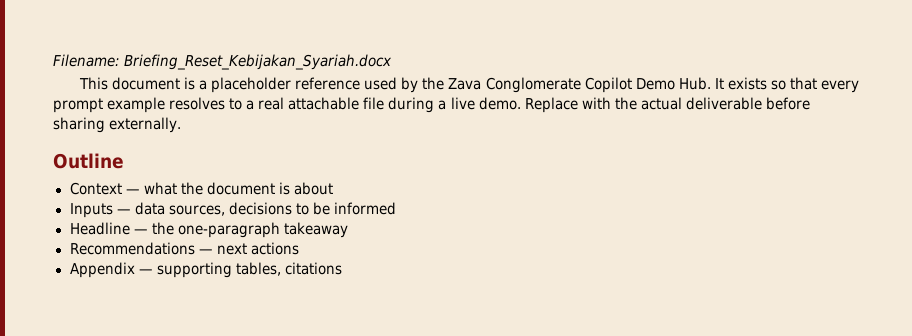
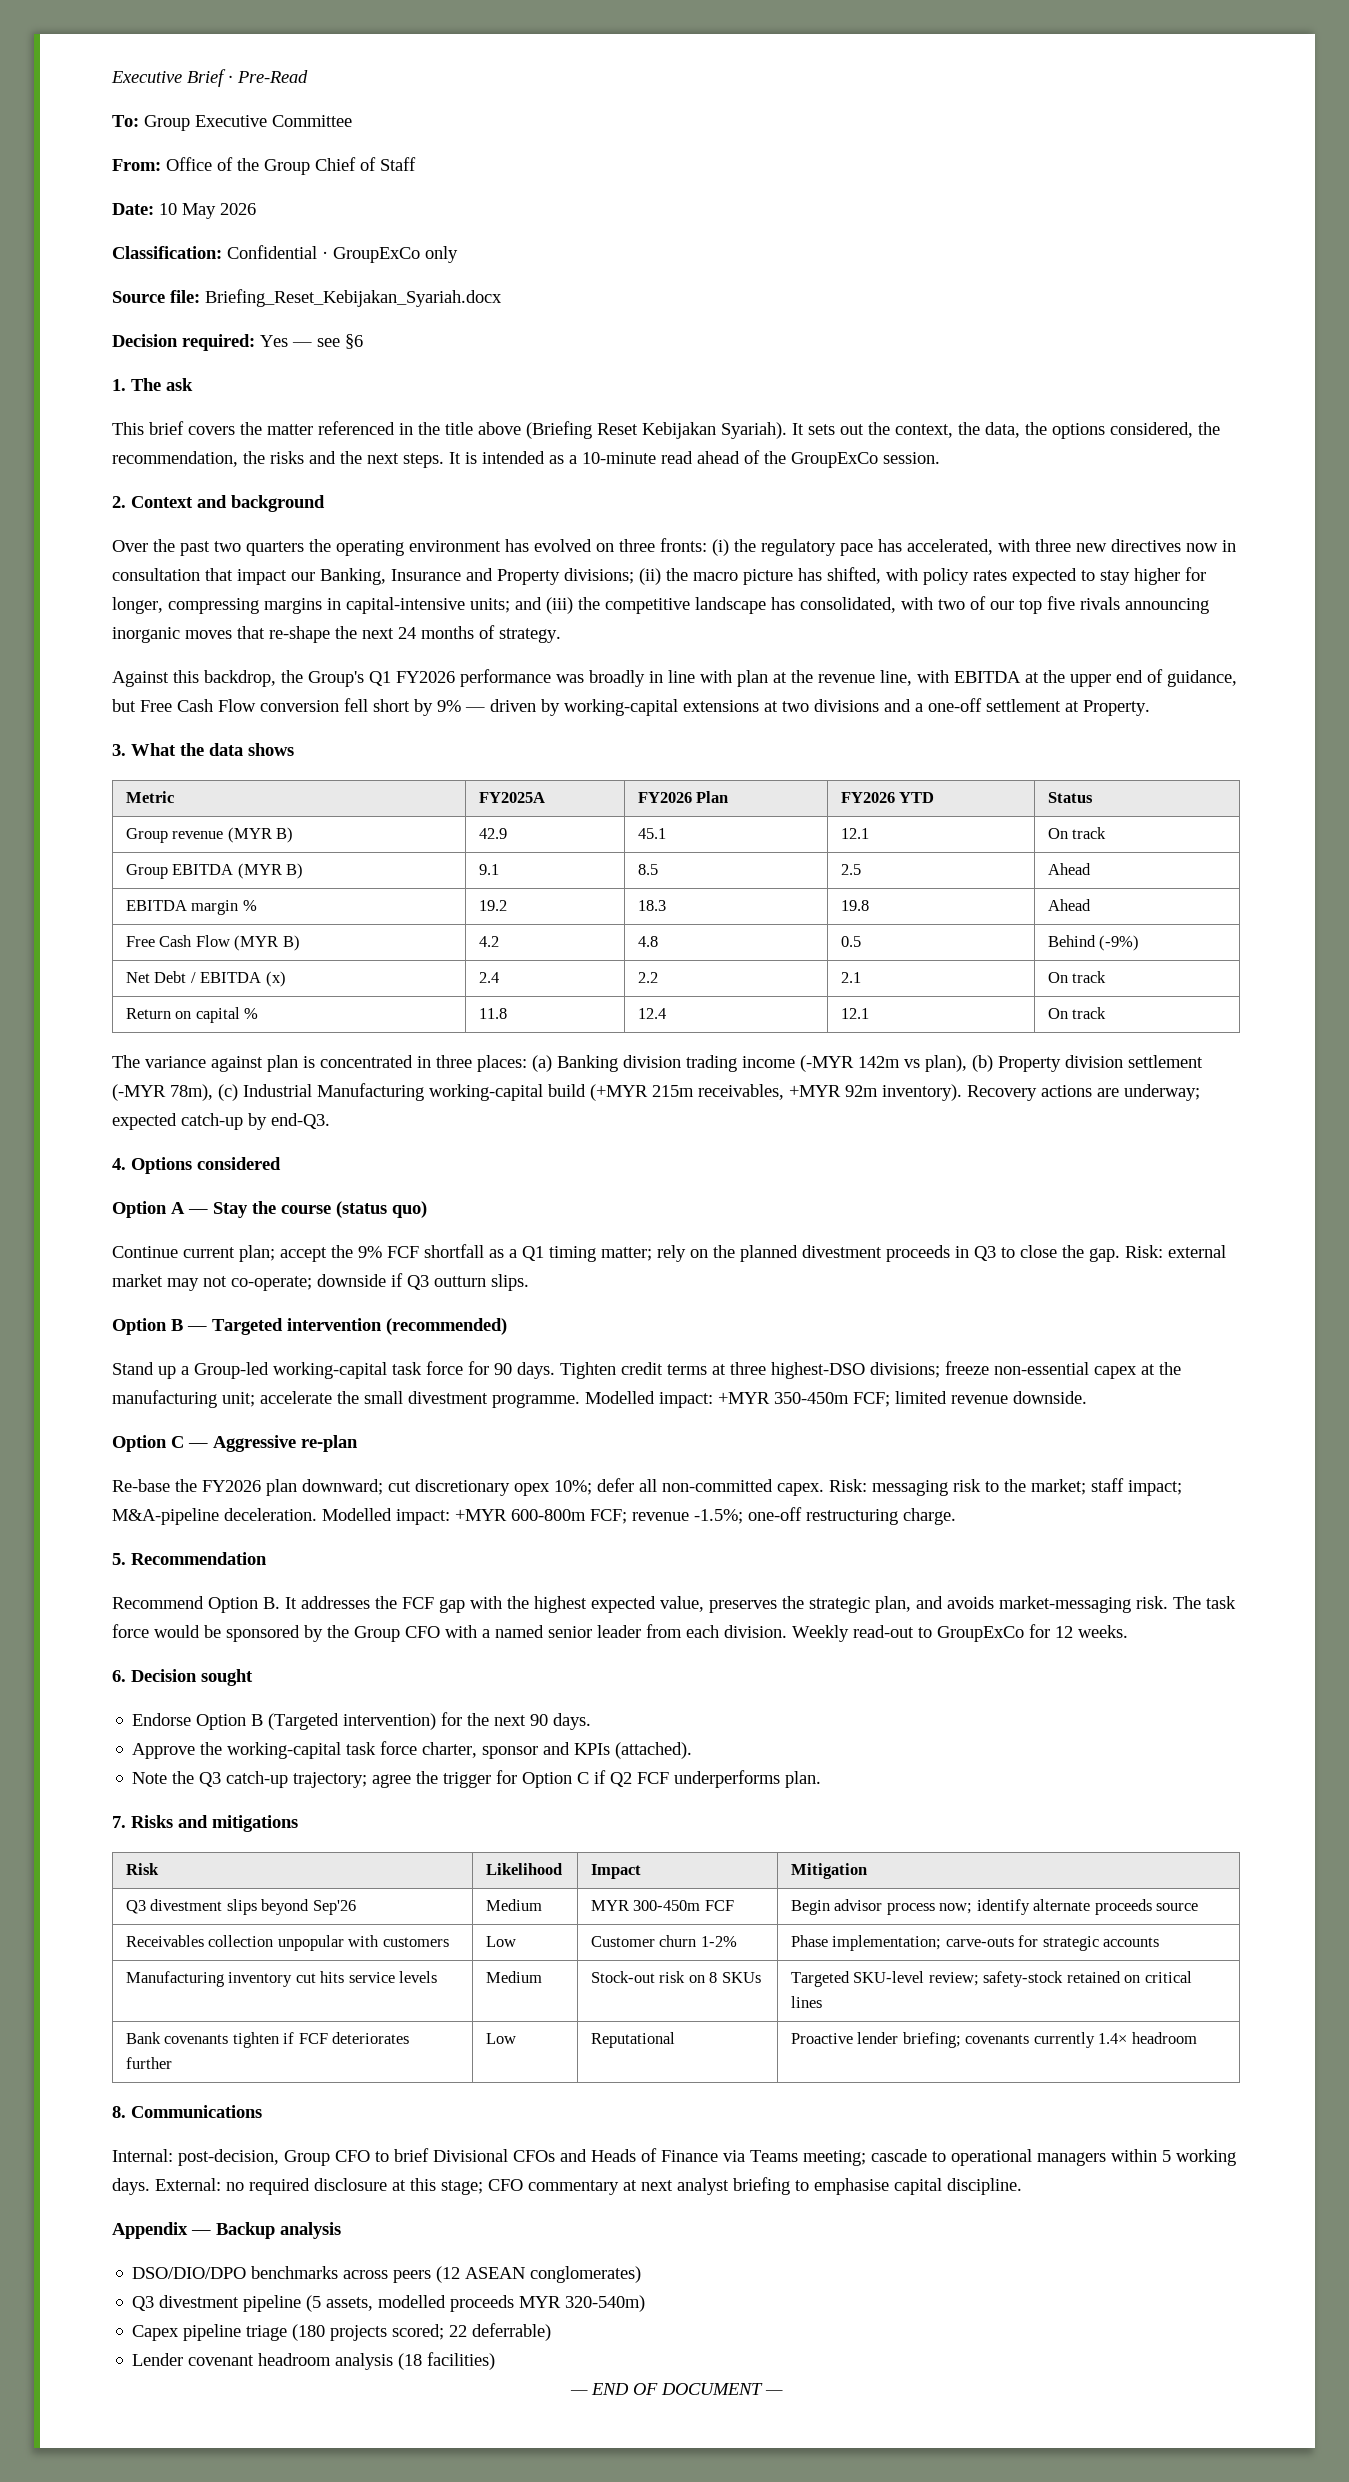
[53,54,393,70] [79,77,859,93] [53,97,810,113] [53,117,182,133] [53,153,124,169] [69,182,333,195] [69,202,396,218] [69,222,348,238] [69,242,299,255] [69,262,342,278] Filename: Briefing_Reset_Kebijakan_Syariah.docx // This document is a placeholder reference used by the Zava Conglomerate Copilot Demo Hub. It exists so that every prompt example resolves to a real attachable file during a live demo. Replace with the actual deliverable before sharing externally. // Outline // Context — what the document is about // Inputs — data sources, decisions to be informed // Headline — the one-paragraph takeaway // Recommendations — next actions // Appendix — supporting tables, citations -> [111,69,308,87] [112,115,352,131] [112,157,416,175] [112,203,256,219] [112,245,458,263] [112,289,502,307] [112,334,363,351] [112,378,193,391] [112,421,1220,439] [112,450,940,468] [112,495,325,512] [112,538,1236,556] [112,567,1206,585] [112,596,1209,614] [112,625,561,643] [112,669,1237,687] [112,698,1150,716] [112,743,294,756] [125,791,174,803] [478,792,545,803] [637,791,729,803] [840,792,935,803] [1047,792,1093,803] [125,827,294,843] [478,828,507,839] [637,828,666,839] [840,828,869,839] [1047,827,1107,839] [125,863,304,879] [478,864,499,875] [637,864,658,875] [840,864,861,875] [1047,863,1091,875] [125,900,257,915] [478,900,507,911] [637,900,666,911] [840,900,869,911] [1047,899,1091,911] [125,935,300,951] [478,936,499,947] [637,936,658,947] [840,936,861,947] [1047,935,1140,951] [125,971,286,987] [478,972,499,983] [637,972,658,983] [840,972,861,983] [1047,971,1107,983] [125,1007,259,1023] [478,1008,507,1019] [637,1008,666,1019] [840,1008,869,1019] [1047,1007,1107,1019] [112,1055,1203,1072] [112,1083,1200,1101] [112,1113,330,1130] [112,1157,281,1174] [112,1201,427,1218] [112,1244,1226,1262] [112,1273,529,1291] [112,1318,507,1335] [112,1361,1181,1379] [112,1390,1087,1408] [112,1435,358,1452] [112,1478,1182,1496] [112,1507,956,1525] [112,1552,267,1565] [112,1596,1236,1613] [112,1624,1128,1642] [112,1669,253,1686] [132,1712,592,1730] [132,1741,693,1759] [132,1770,822,1788] [112,1815,298,1832] [125,1863,159,1875] [485,1863,562,1875] [590,1864,641,1879] [790,1863,867,1879] [125,1899,356,1915] [485,1899,542,1911] [590,1900,734,1911] [790,1899,1198,1915] [125,1935,449,1951] [485,1936,516,1947] [590,1935,737,1947] [790,1935,1160,1951] [125,1971,438,1987] [485,1971,542,1983] [590,1971,761,1983] [790,1971,1192,1987] [790,1996,822,2008] [125,2032,410,2048] [125,2057,172,2069] [485,2033,516,2044] [590,2032,675,2048] [790,2032,1197,2048] [112,2105,262,2118] [112,2148,1236,2166] [112,2177,1022,2195] [112,2222,341,2239] [132,2266,642,2283] [132,2295,646,2312] [132,2323,552,2341] [132,2352,496,2370] [569,2383,783,2395] Executive Brief · Pre-Read // To: Group Executive Committee // From: Office of the Group Chief of Staff // Date: 10 May 2026 // Classification: Confidential · GroupExCo only // Source file: Briefing_Reset_Kebijakan_Syariah.docx // Decision required: Yes — see §6 // 1. The ask // This brief covers the matter referenced in the title above (Briefing Reset Kebijakan Syariah). It sets out the context, the data, the options considered, the recommendation, the risks and the next steps. It is intended as a 10-minute read ahead of the GroupExCo session. // 2. Context and background // Over the past two quarters the operating environment has evolved on three fronts: (i) the regulatory pace has accelerated, with three new directives now in consultation that impact our Banking, Insurance and Property divisions; (ii) the macro picture has shifted, with policy rates expected to stay higher for longer, compressing margins in capital-intensive units; and (iii) the competitive landscape has consolidated, with two of our top five rivals announcing inorganic moves that re-shape the next 24 months of strategy. // Against this backdrop, the Group's Q1 FY2026 performance was broadly in line with plan at the revenue line, with EBITDA at the upper end of guidance, but Free Cash Flow conversion fell short by 9% — driven by working-capital extensions at two divisions and a one-off settlement at Property. // 3. What the data shows // Metric | FY2025A | FY2026 Plan | FY2026 YTD | Status // Group revenue (MYR B) | 42.9 | 45.1 | 12.1 | On track // Group EBITDA (MYR B) | 9.1 | 8.5 | 2.5 | Ahead // EBITDA margin % | 19.2 | 18.3 | 19.8 | Ahead // Free Cash Flow (MYR B) | 4.2 | 4.8 | 0.5 | Behind (-9%) // Net Debt / EBITDA (x) | 2.4 | 2.2 | 2.1 | On track // Return on capital % | 11.8 | 12.4 | 12.1 | On track // The variance against plan is concentrated in three places: (a) Banking division trading income (-MYR 142m vs plan), (b) Property division settlement (-MYR 78m), (c) Industrial Manufacturing working-capital build (+MYR 215m receivables, +MYR 92m inventory). Recovery actions are underway; expected catch-up by end-Q3. // 4. Options considered // Option A — Stay the course (status quo) // Continue current plan; accept the 9% FCF shortfall as a Q1 timing matter; rely on the planned divestment proceeds in Q3 to close the gap. Risk: external market may not co-operate; downside if Q3 outturn slips. // Option B — Targeted intervention (recommended) // Stand up a Group-led working-capital task force for 90 days. Tighten credit terms at three highest-DSO divisions; freeze non-essential capex at the manufacturing unit; accelerate the small divestment programme. Modelled impact: +MYR 350-450m FCF; limited revenue downside. // Option C — Aggressive re-plan // Re-base the FY2026 plan downward; cut discretionary opex 10%; defer all non-committed capex. Risk: messaging risk to the market; staff impact; M&A-pipeline deceleration. Modelled impact: +MYR 600-800m FCF; revenue -1.5%; one-off restructuring charge. // 5. Recommendation // Recommend Option B. It addresses the FCF gap with the highest expected value, preserves the strategic plan, and avoids market-messaging risk. The task force would be sponsored by the Group CFO with a named senior leader from each division. Weekly read-out to GroupExCo for 12 weeks. // 6. Decision sought // Endorse Option B (Targeted intervention) for the next 90 days. // Approve the working-capital task force charter, sponsor and KPIs (attached). // Note the Q3 catch-up trajectory; agree the trigger for Option C if Q2 FCF underperforms plan. // 7. Risks and mitigations // Risk | Likelihood | Impact | Mitigation // Q3 divestment slips beyond Sep'26 | Medium | MYR 300-450m FCF | Begin advisor process now; identify alternate proceeds source // Receivables collection unpopular with customers | Low | Customer churn 1-2% | Phase implementation; carve-outs for strategic accounts // Manufacturing inventory cut hits service levels | Medium | Stock-out risk on 8 SKUs | Targeted SKU-level review; safety-stock retained on critical lines // Bank covenants tighten if FCF deteriorates further | Low | Reputational | Proactive lender briefing; covenants currently 1.4× headroom // 8. Communications // Internal: post-decision, Group CFO to brief Divisional CFOs and Heads of Finance via Teams meeting; cascade to operational managers within 5 working days. External: no required disclosure at this stage; CFO commentary at next analyst briefing to emphasise capital discipline. // Appendix — Backup analysis // DSO/DIO/DPO benchmarks across peers (12 ASEAN conglomerates) // Q3 divestment pipeline (5 assets, modelled proceeds MYR 320-540m) // Capex pipeline triage (180 projects scored; 22 deferrable) // Lender covenant headroom analysis (18 facilities) // — END OF DOCUMENT —

